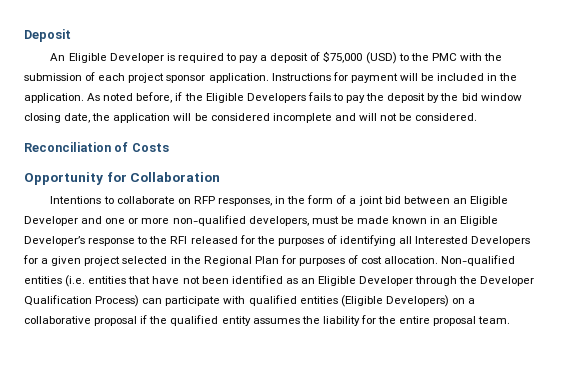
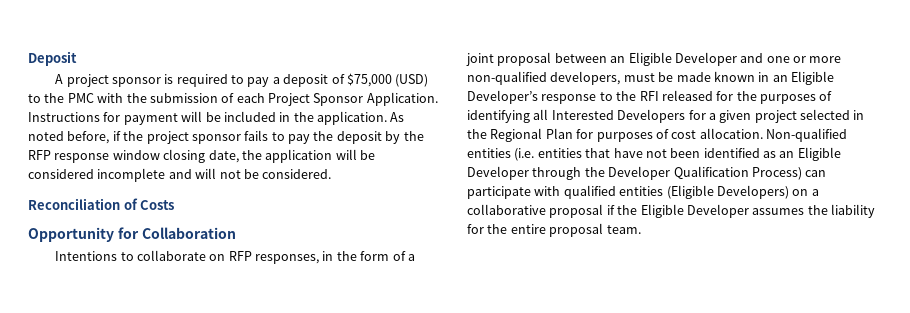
[50,53,164,63] An Eligible Developer -> [55,74,161,87] A project sponsor
[128,73,269,83] project sponsor application. -> [268,92,438,106] Project Sponsor Application.
[205,93,306,103] Eligible Developers -> [146,131,241,144] project sponsor
[461,93,478,101] bid -> [28,150,110,163] RFP response
[384,196,401,204] bid -> [497,52,552,66] proposal
[170,315,251,326] qualified entity -> [640,204,749,218] Eligible Developer

